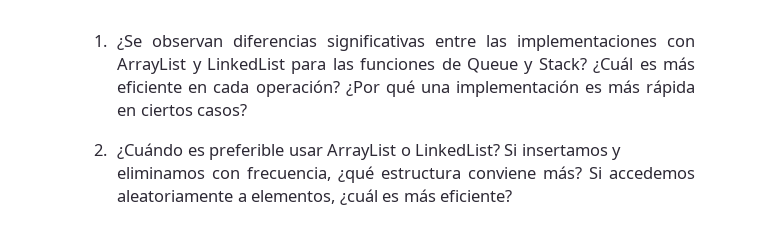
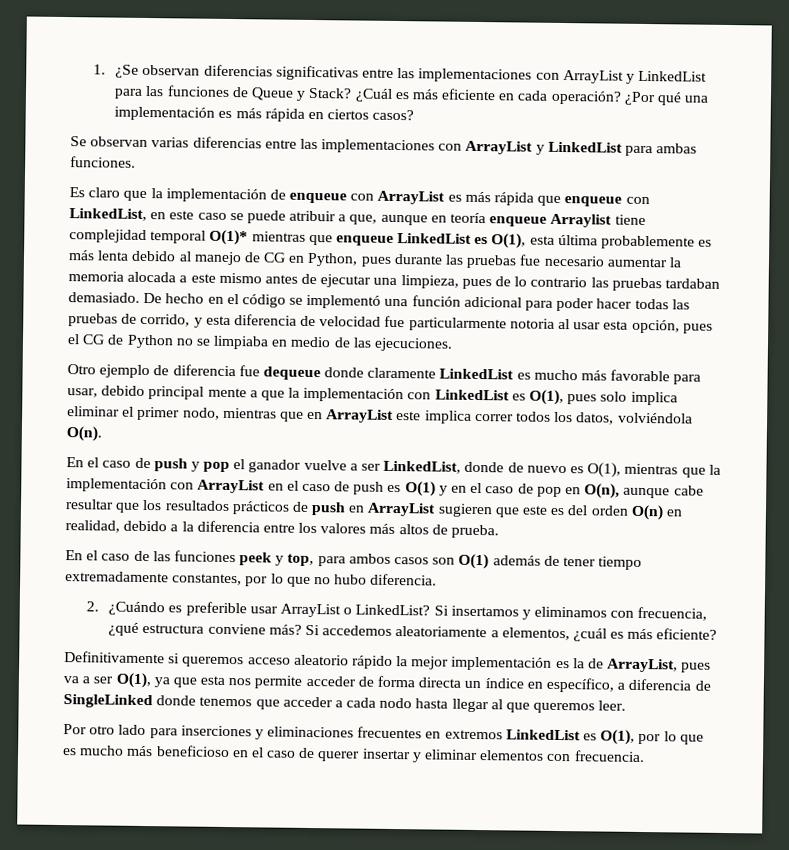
(248, 110) none -> [70,136,698,157] [70,156,136,168] [69,187,650,207] [69,208,646,228] [69,229,713,250] [68,250,682,269] [68,271,720,292] [68,292,690,312] [68,313,713,334] [67,334,454,352] [67,364,702,385] [67,385,678,406] [67,406,693,425] [66,426,102,442] [66,457,721,478] [66,478,704,499] [65,499,683,521] [65,520,500,539] [65,550,643,570] [65,571,438,587] // Se observan varias diferencias entre las implementaciones con ArrayList y LinkedList para ambas funciones. // Es claro que la implementación de enqueue con ArrayList es más rápida que enqueue con LinkedList, en este caso se puede atribuir a que, aunque en teoría enqueue Arraylist tiene complejidad temporal O(1)* mientras que enqueue LinkedList es O(1), esta última probablemente es más lenta debido al manejo de CG en Python, pues durante las pruebas fue necesario aumentar la memoria alocada a este mismo antes de ejecutar una limpieza, pues de lo contrario las pruebas tardaban demasiado. De hecho en el código se implementó una función adicional para poder hacer todas las pruebas de corrido, y esta diferencia de velocidad fue particularmente notoria al usar esta opción, pues el CG de Python no se limpiaba en medio de las ejecuciones. // Otro ejemplo de diferencia fue dequeue donde claramente LinkedList es mucho más favorable para usar, debido principal mente a que la implementación con LinkedList es O(1), pues solo implica eliminar el primer nodo, mientras que en ArrayList este implica correr todos los datos, volviéndola O(n). // En el caso de push y pop el ganador vuelve a ser LinkedList, donde de nuevo es O(1), mientras que la implementación con ArrayList en el caso de push es O(1) y en el caso de pop en O(n), aunque cabe resultar que los resultados prácticos de push en ArrayList sugieren que este es del orden O(n) en realidad, debido a la diferencia entre los valores más altos de prueba. // En el caso de las funciones peek y top, para ambos casos son O(1) además de tener tiempo extremadamente constantes, por lo que no hubo diferencia.
(513, 196) none -> [64,651,712,673] [63,672,711,693] [63,694,627,714] [63,724,704,745] [63,745,645,763] // Definitivamente si queremos acceso aleatorio rápido la mejor implementación es la de ArrayList, pues va a ser O(1), ya que esta nos permite acceder de forma directa un índice en específico, a diferencia de SingleLinked donde tenemos que acceder a cada nodo hasta llegar al que queremos leer. // Por otro lado para inserciones y eliminaciones frecuentes en extremos LinkedList es O(1), por lo que es mucho más beneficioso en el caso de querer insertar y eliminar elementos con frecuencia.

